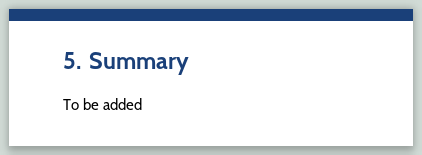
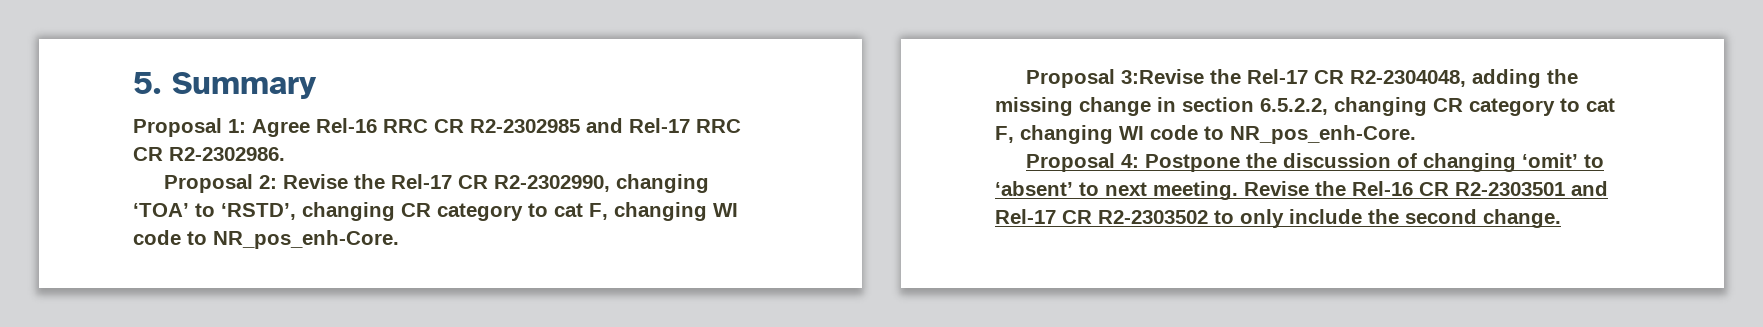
[63,98,143,110] To be added -> [133,118,741,137] [133,147,285,161] [163,174,709,193] [133,202,738,221] [133,230,399,249] [1025,69,1578,88] [995,97,1615,116] [995,125,1416,144] [1025,153,1604,172] [995,181,1608,200] [995,209,1561,228] Proposal 1: Agree Rel-16 RRC CR R2-2302985 and Rel-17 RRC CR R2-2302986. // Proposal 2: Revise the Rel-17 CR R2-2302990, changing ‘TOA’ to ‘RSTD’, changing CR category to cat F, changing WI code to NR_pos_enh-Core. // Proposal 3:Revise the Rel-17 CR R2-2304048, adding the missing change in section 6.5.2.2, changing CR category to cat F, changing WI code to NR_pos_enh-Core. // Proposal 4: Postpone the discussion of changing ‘omit’ to ‘absent’ to next meeting. Revise the Rel-16 CR R2-2303501 and Rel-17 CR R2-2303502 to only include the second change.

